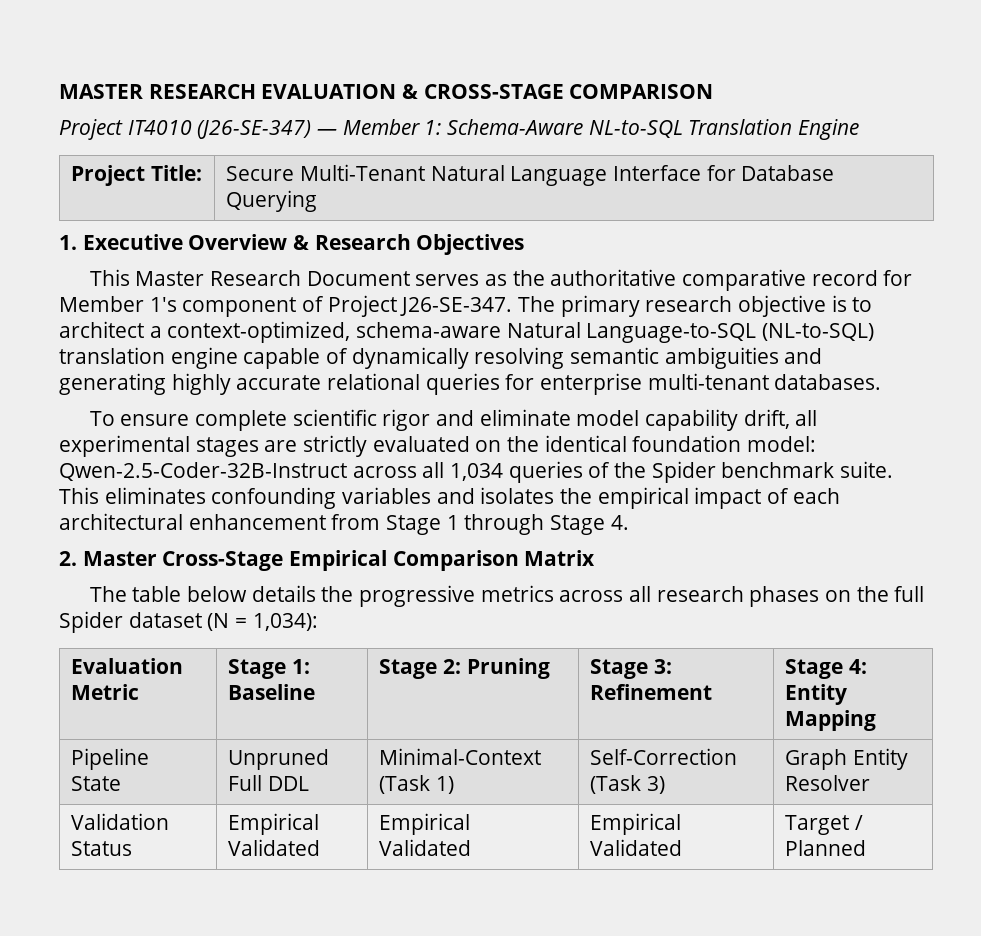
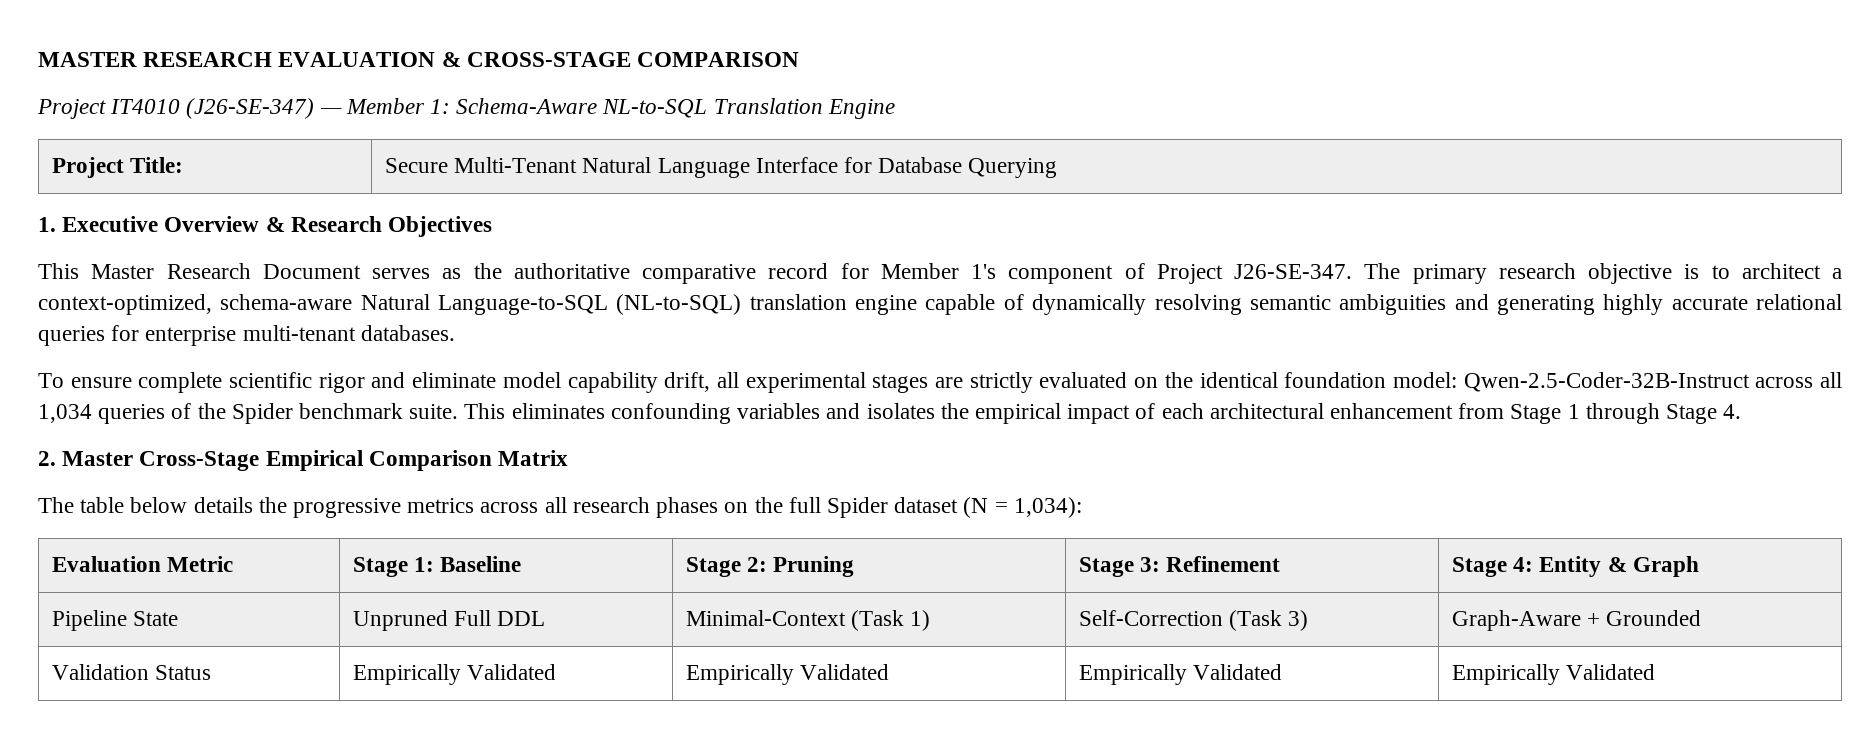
[785,710,877,731] Mapping -> [1607,556,1699,577] & Graph
[785,748,909,770] [785,775,871,791] Graph Entity Resolver -> [1451,610,1702,631] Graph-Aware + Grounded
[228,813,320,835] [228,839,321,856] [379,813,471,835] [379,839,472,856] [590,813,682,835] [590,839,683,856] [785,815,863,835] [785,840,867,856] Empirical Validated | Empirical Validated | Empirical Validated | Target / Planned -> [352,664,557,685] [685,664,890,685] [1078,664,1283,685] [1451,664,1656,685] Empirically Validated | Empirically Validated | Empirically Validated | Empirically Validated

